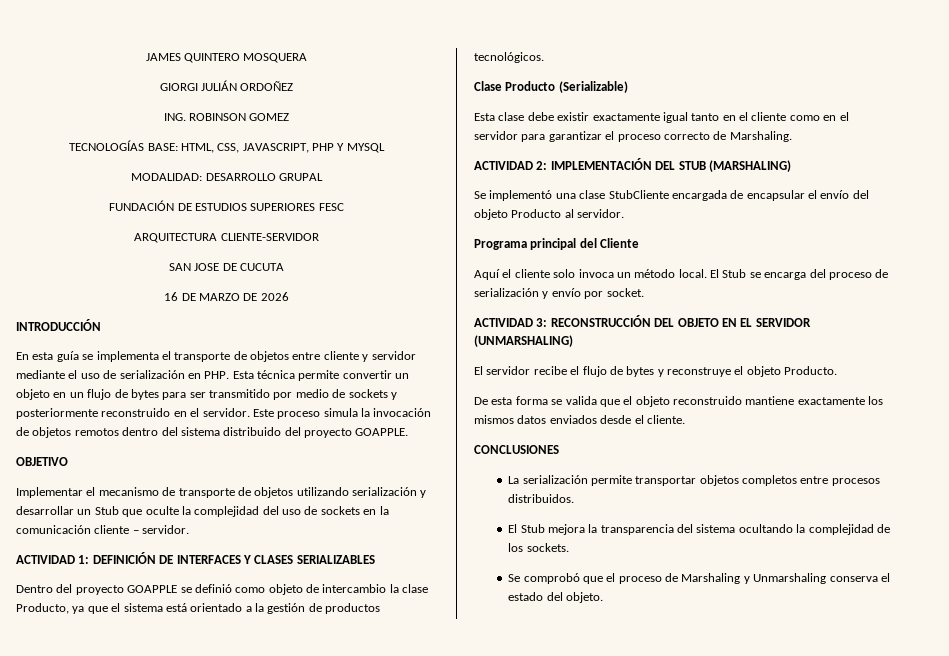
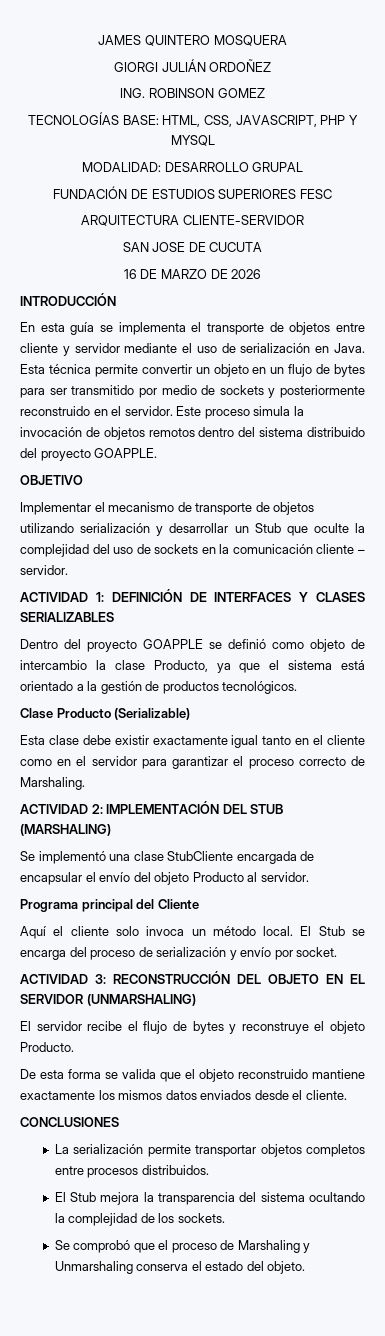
[204,371,230,379] PHP. -> [333,343,365,353] Java.

